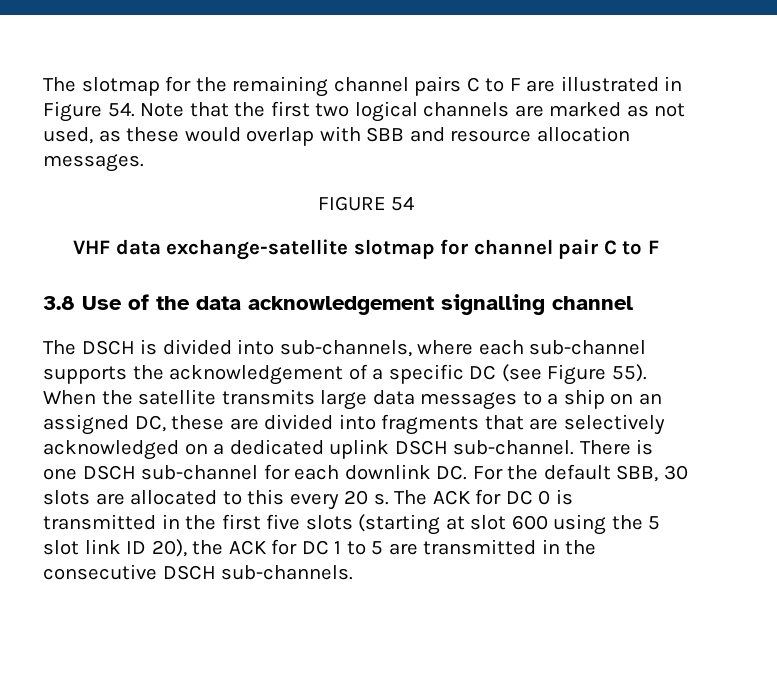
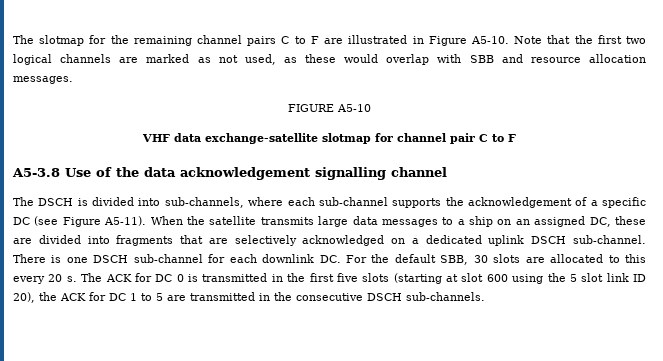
[107,102,135,117] 54. -> [470,36,509,44] A5-10.
[391,196,415,211] 54 -> [337,104,371,112] A5-10
[43,296,75,310] 3.8 -> [12,168,60,177] A5-3.8
[611,364,647,382] 55). -> [104,216,147,226] A5-11).

